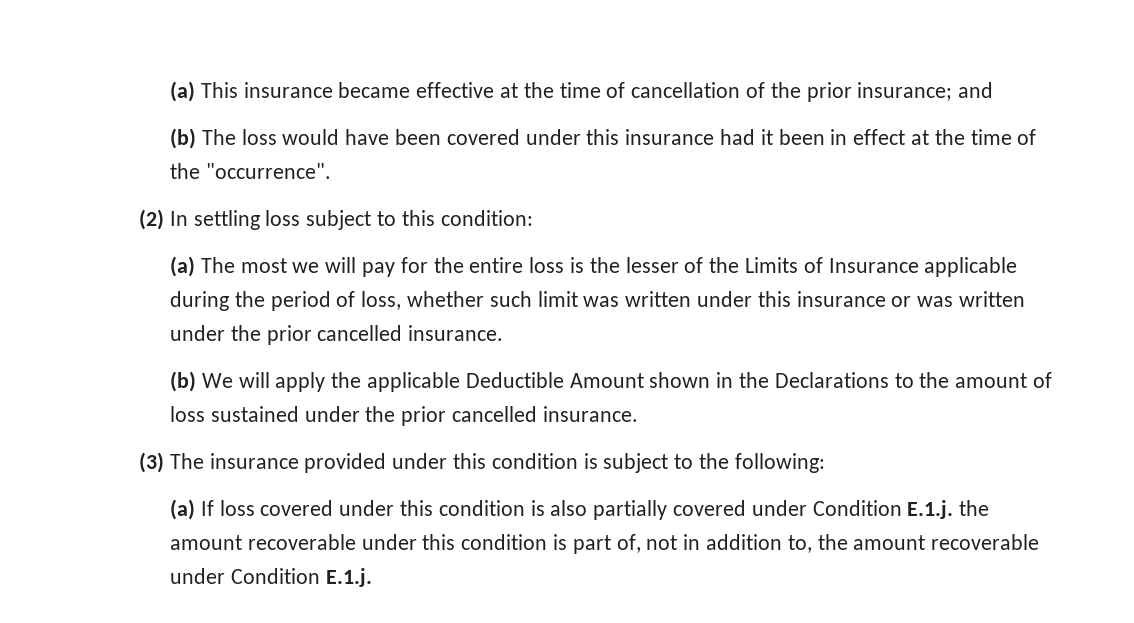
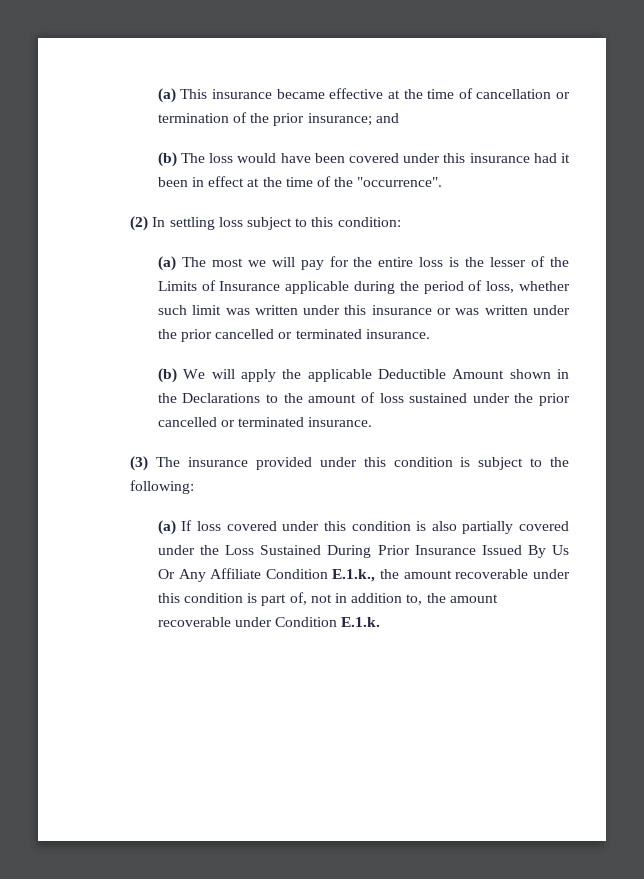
(741, 90) none -> [556,92,570,99] [157,113,229,123] or termination
(403, 333) none -> [278,329,362,339] or terminated
(537, 414) none -> [221,417,305,427] or terminated
[812,500,954,519] Condition E.1.j. -> [199,545,569,558] [157,568,376,582] the Loss Sustained During Prior Insurance Issued By Us Or Any Affiliate Condition E.1.k.,
[325,568,372,587] E.1.j. -> [341,617,381,627] E.1.k.

